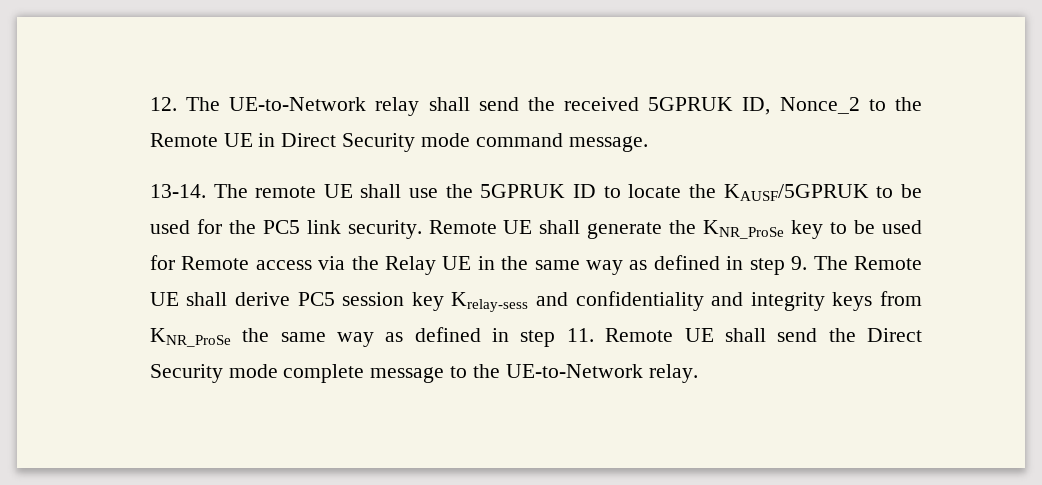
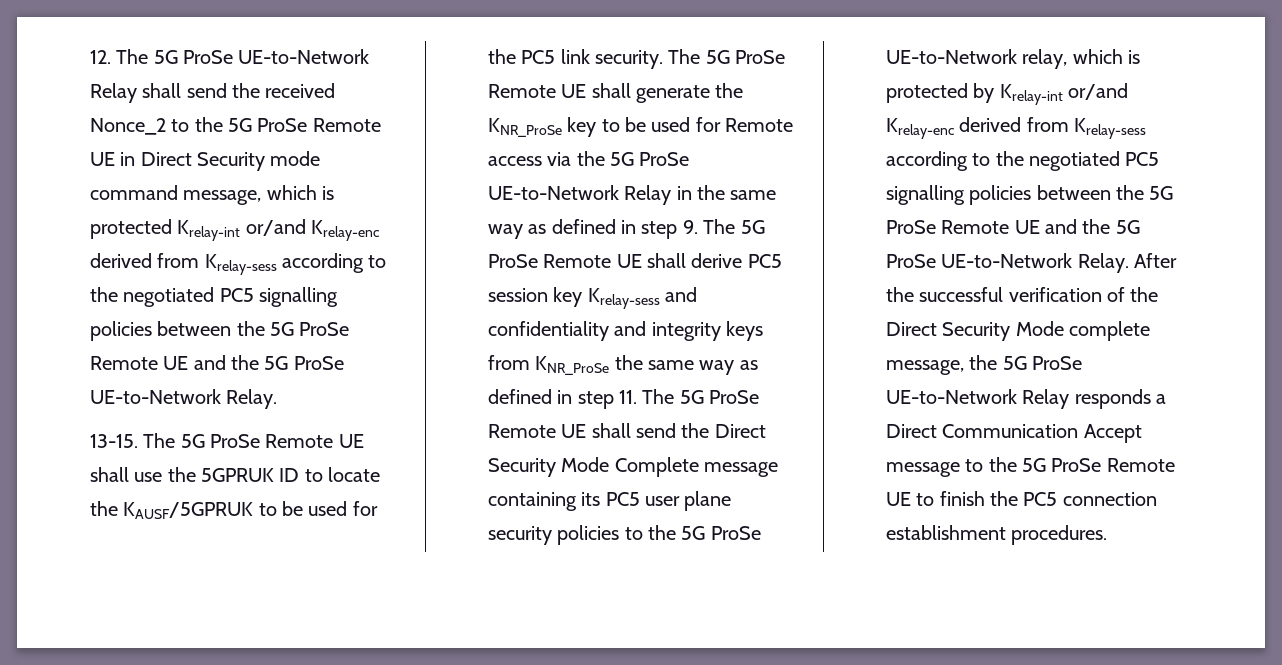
[229,97,420,116] UE-to-Network relay -> [153,49,370,64] [89,83,137,103] 5G ProSe UE-to-Network Relay
[648,97,771,115] 5GPRUK ID, -> (336, 90) none
(923, 104) none -> [228,118,308,132] 5G ProSe
[568,136,648,152] [149,184,317,198] message. // 13-14. The remote -> [183,185,335,205] [89,219,380,241] [89,253,387,275] [89,287,339,307] [89,321,350,341] [89,355,344,370] [89,389,278,409] [89,433,334,448] message, which is protected Krelay-int or/and Krelay-enc derived from Krelay-sess according to the negotiated PC5 signalling policies between the 5G ProSe Remote UE and the 5G ProSe UE-to-Network Relay. // 13-15. The 5G ProSe Remote
(422, 229) none -> [668,49,786,64] The 5G ProSe
[384,256,472,275] Relay UE -> [610,152,690,166] [487,185,672,205] 5G ProSe UE-to-Network Relay
(848, 263) none -> [740,220,765,234] [487,254,538,268] 5G ProSe
(594, 335) none -> [642,389,760,404] The 5G ProSe
[228,364,698,383] mode complete message to the UE-to-Network relay. -> [561,457,779,477] [487,491,732,511] [487,525,761,545] [885,49,1141,69] [885,83,1129,105] [885,117,1147,139] [885,151,1160,171] [885,185,1174,205] [885,219,1140,234] [885,253,1178,273] [885,287,1159,302] [885,321,1151,341] [885,355,1083,375] [885,389,1167,409] [885,424,1142,443] [885,457,1175,477] [885,491,1157,506] [885,525,1108,545] Mode Complete message containing its PC5 user plane security policies to the 5G ProSe UE-to-Network relay, which is protected by Krelay-int or/and Krelay-enc derived from Krelay-sess according to the negotiated PC5 signalling policies between the 5G ProSe Remote UE and the 5G ProSe UE-to-Network Relay. After the successful verification of the Direct Security Mode complete message, the 5G ProSe UE-to-Network Relay responds a Direct Communication Accept message to the 5G ProSe Remote UE to finish the PC5 connection establishment procedures.

